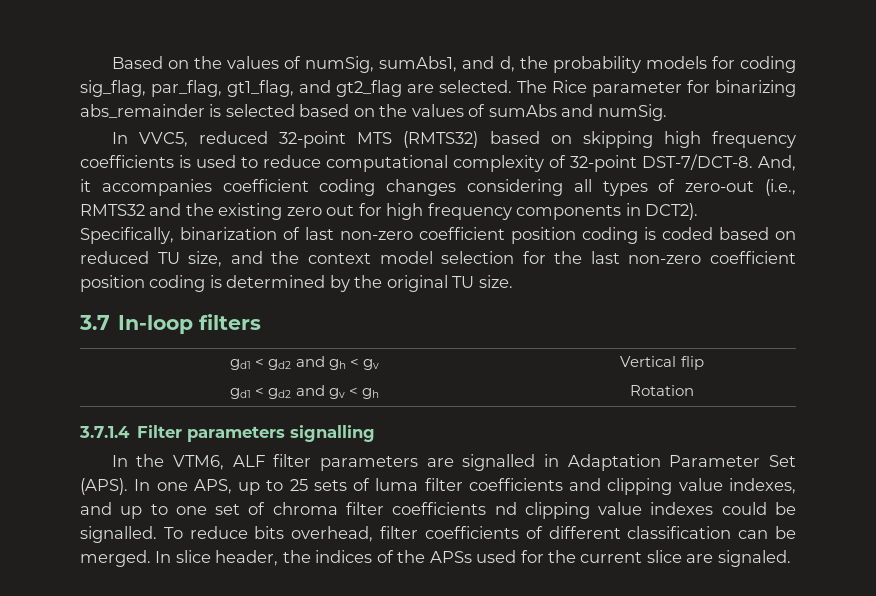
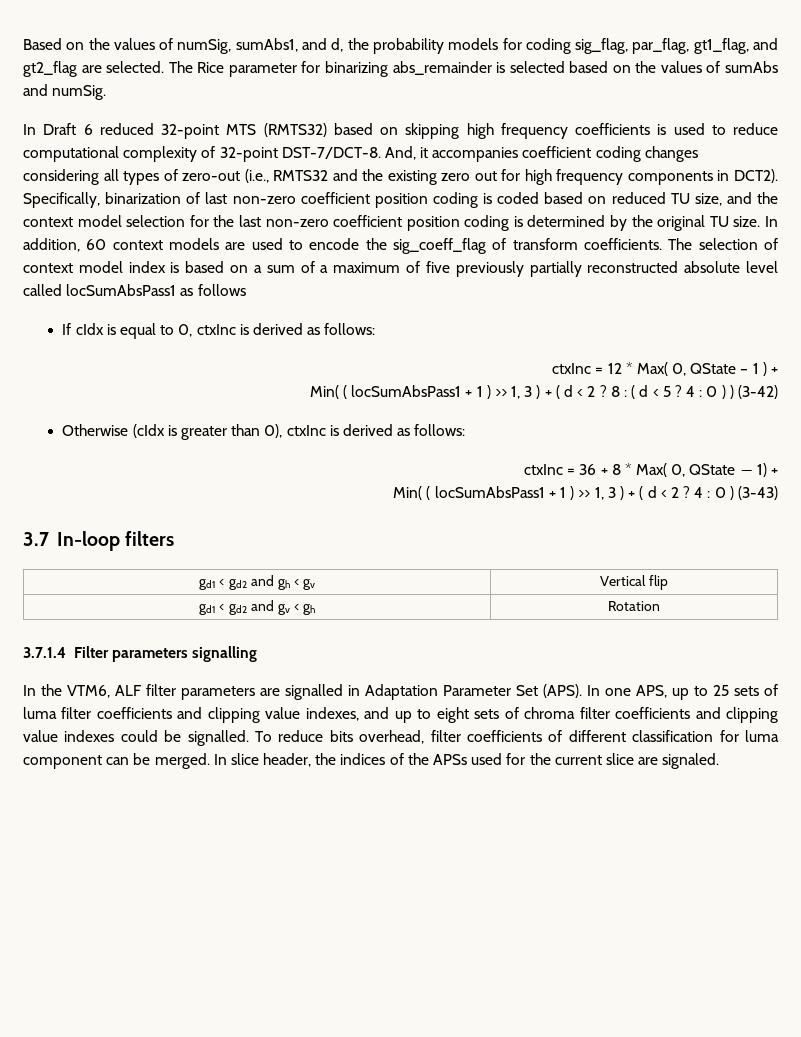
[138,132,188,147] VVC5, -> [43,123,93,135] Draft 6
(513, 281) none -> [765,216,779,227] [23,238,778,254] [23,261,779,277] [23,284,246,296] [62,323,376,339] [552,362,778,376] [309,385,778,399] [62,424,466,440] [523,463,778,477] [393,486,778,500] In addition, 60 context models are used to encode the sig_coeff_flag of transform coefficients. The selection of context model index is based on a sum of a maximum of five previously partially reconstructed absolute level called locSumAbsPass1 as follows // If cIdx is equal to 0, ctxInc is derived as follows: // ctxInc = 12 * Max( 0, QState – 1 ) + // Min( ( locSumAbsPass1 + 1 ) >> 1, 3 ) + ( d < 2 ? 8 : ( d < 5 ? 4 : 0 ) ) (3-42) // Otherwise (cIdx is greater than 0), ctxInc is derived as follows: // ctxInc = 36 + 8 * Max( 0, QState − 1) + // Min( ( locSumAbsPass1 + 1 ) >> 1, 3 ) + ( d < 2 ? 4 : 0 ) (3-43)
[175,504,241,515] one set -> [436,707,500,723] eight sets
[494,502,517,515] nd -> [695,707,721,719] and
(732, 532) none -> [719,730,779,742] [23,755,102,769] for luma component

